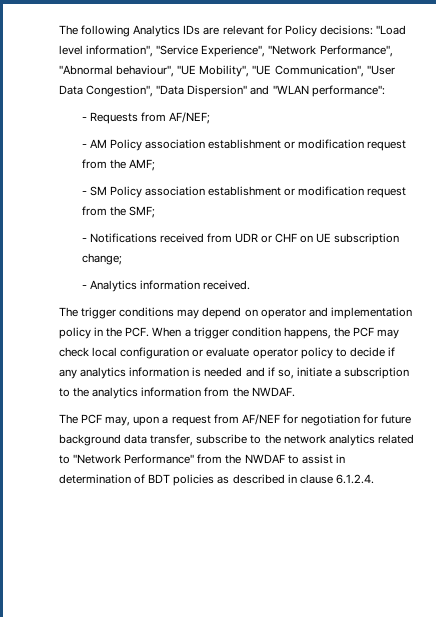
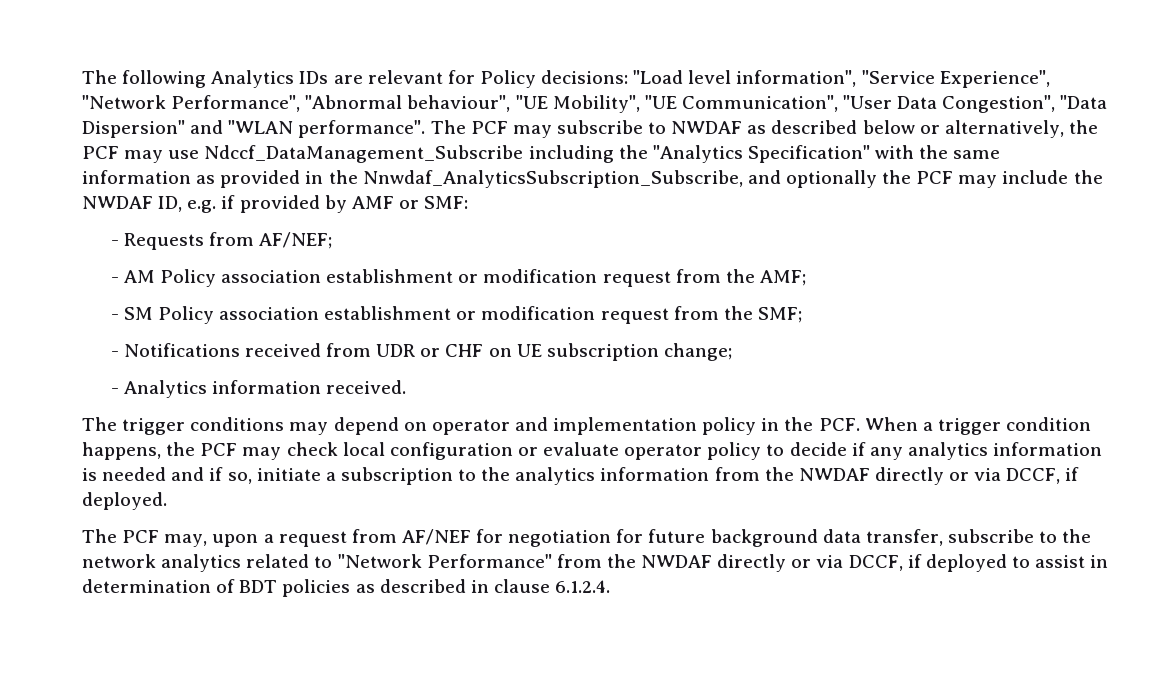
[311,85,385,97] performance": -> [298,120,1098,138] [82,145,1001,163] [82,170,1103,188] [82,195,469,213] performance". The PCF may subscribe to NWDAF as described below or alternatively, the PCF may use Ndccf_DataManagement_Subscribe including the "Analytics Specification" with the same information as provided in the Nnwdaf_AnalyticsSubscription_Subscribe, and optionally the PCF may include the NWDAF ID, e.g. if provided by AMF or SMF:
[251,387,295,397] NWDAF. -> [798,467,1080,485] [82,492,167,510] NWDAF directly or via DCCF, if deployed.
(285, 458) none -> [717,554,1007,572] directly or via DCCF, if deployed

